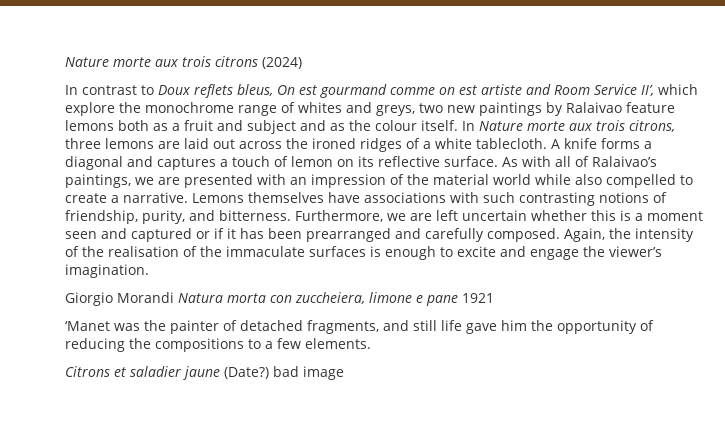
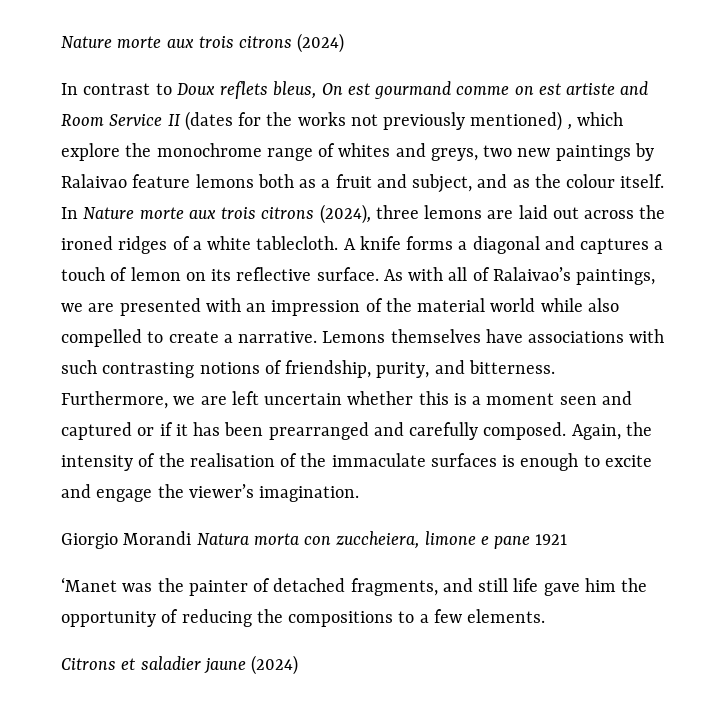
[641,85,654,96] II’, -> [167,111,572,131] II (dates for the works not previously mentioned) ,
[247,120,296,134] subject -> [412,174,473,193] subject,
[629,120,675,132] citrons, -> [261,204,371,224] citrons (2024),
[224,366,344,380] (Date?) bad image -> [251,655,299,675] (2024)

